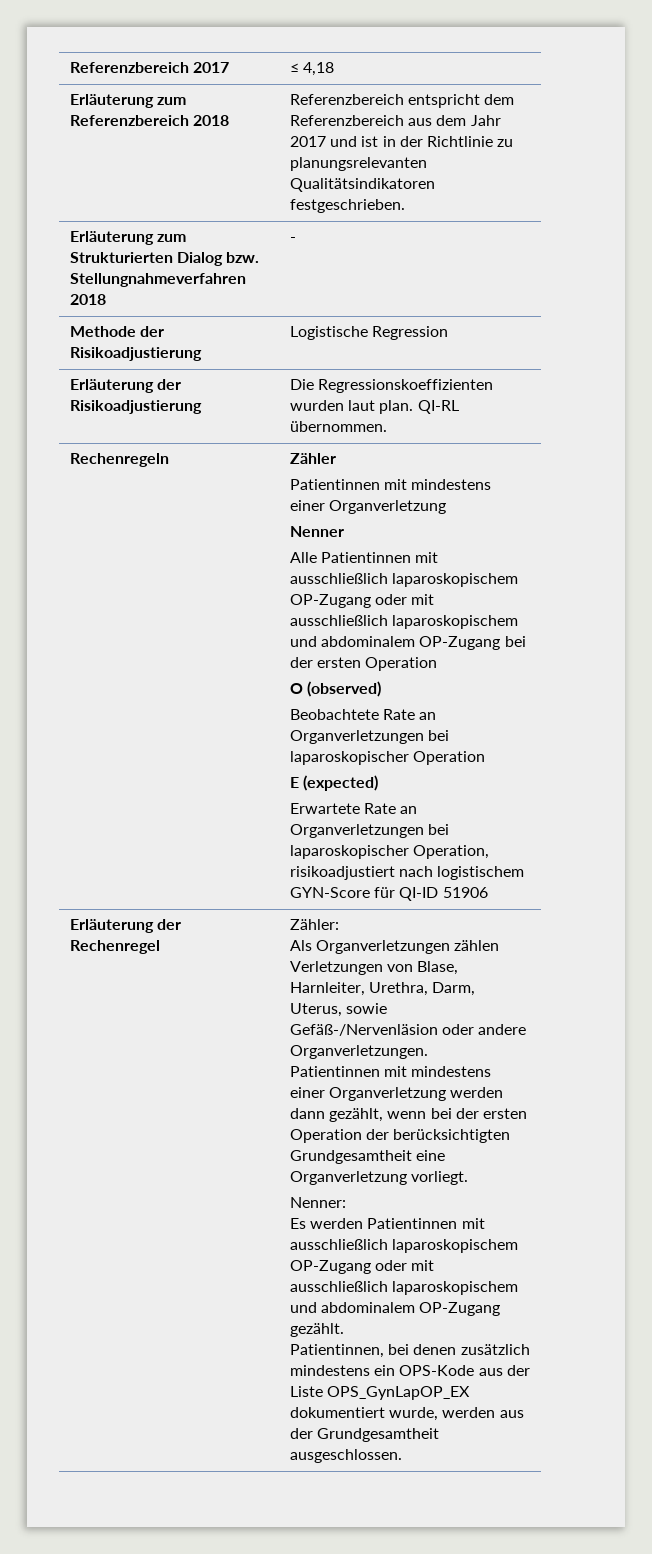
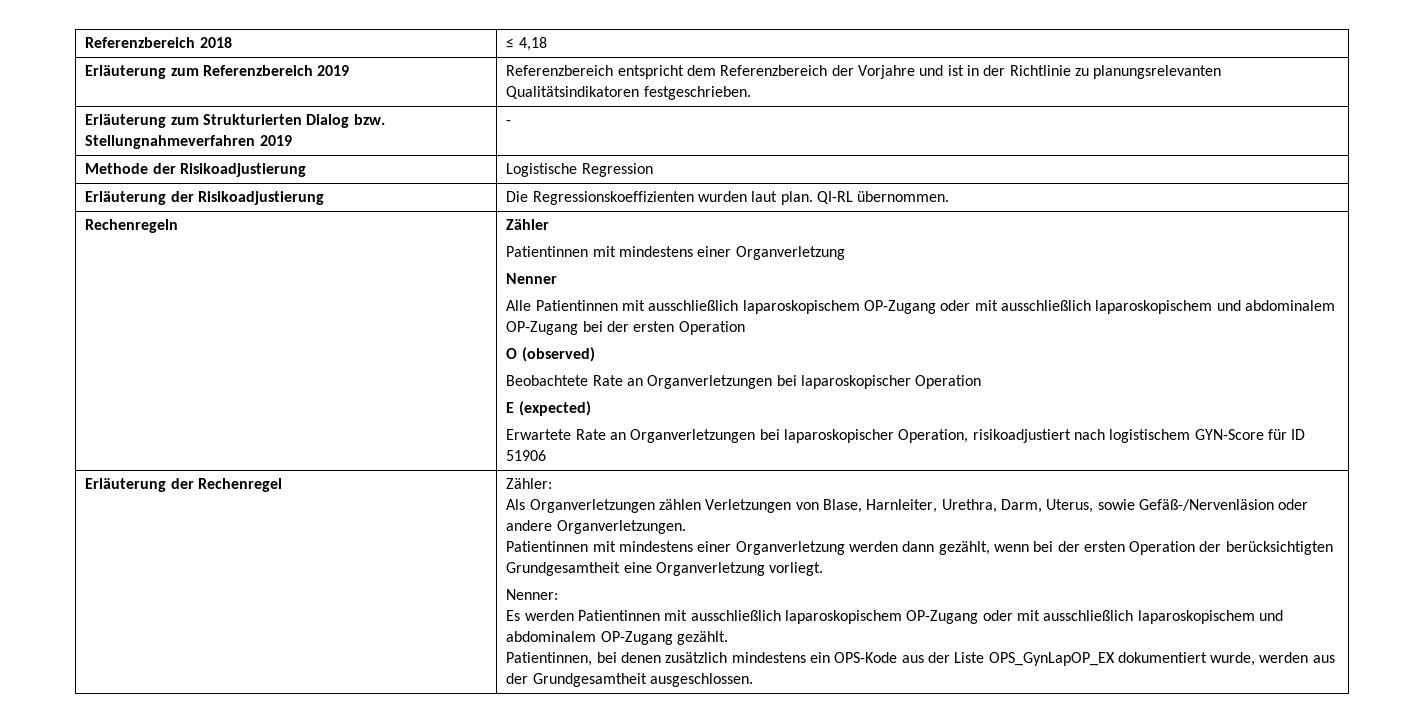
[69,62,230,73] Referenzbereich 2017 -> [85,37,232,48] Referenzbereich 2018
[193,115,230,126] 2018 -> [317,65,350,76] 2019
[408,115,501,126] [289,136,326,147] aus dem Jahr 2017 -> [831,65,915,79] der Vorjahre
[69,294,106,305] 2018 -> [259,135,292,146] 2019
[399,887,439,901] QI-ID -> [1291,429,1306,440] ID

